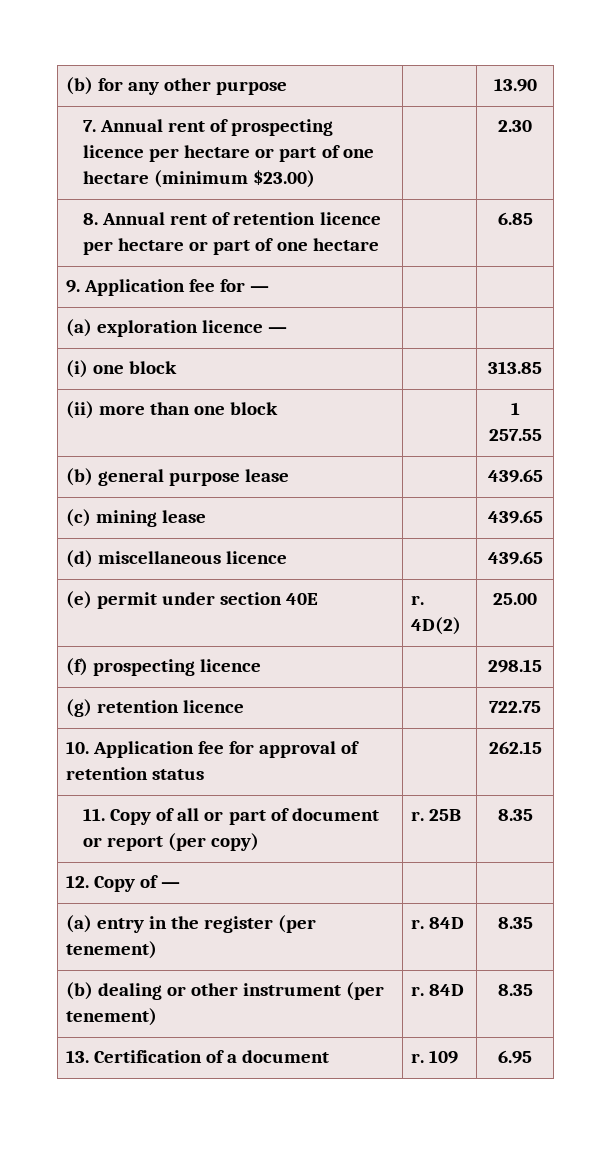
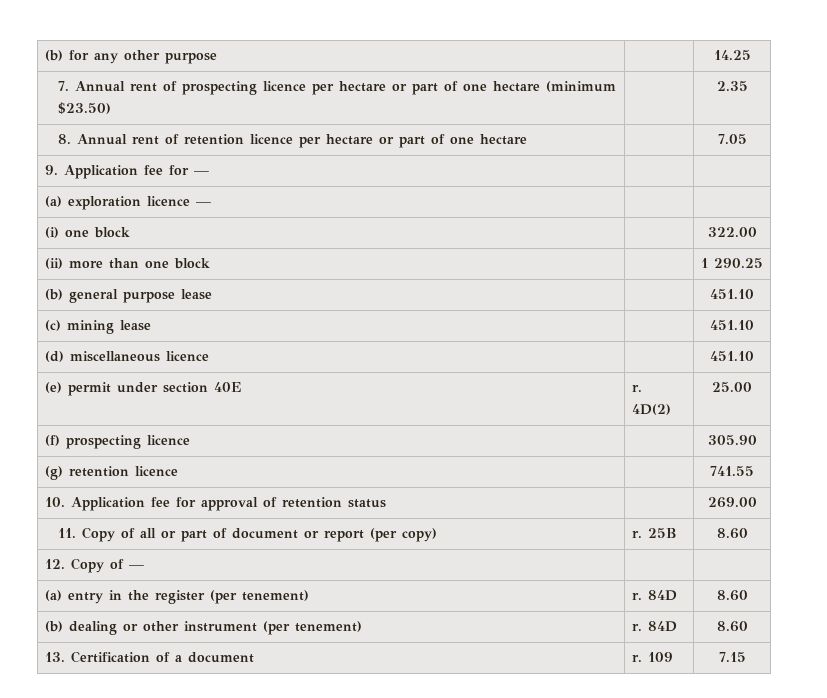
[493,78,537,92] 13.90 -> [713,50,751,60] 14.25
[253,170,316,188] [498,120,532,132] $23.00) | | 2.30 -> [58,102,112,114] [716,81,748,91] $23.50) | | 2.35
[497,212,533,225] 6.85 -> [717,134,747,144] 7.05
[488,361,542,374] 313.85 -> [707,227,757,237] 322.00
[488,429,542,441] 257.55 -> [714,258,763,268] 290.25
[487,469,543,483] 439.65 -> [710,289,754,299] 451.10
[487,510,543,524] 439.65 -> [710,320,754,330] 451.10
[487,551,543,565] 439.65 -> [710,351,754,361] 451.10
[488,659,542,673] 298.15 -> [707,435,757,445] 305.90
[489,701,541,713] 722.75 -> [710,466,754,476] 741.55
[488,741,542,754] 262.15 -> [707,497,757,508] 269.00
[497,809,533,821] 8.35 -> [716,528,748,539] 8.60
[497,917,533,929] 8.35 -> [716,590,748,601] 8.60
[497,984,533,996] 8.35 -> [716,621,748,632] 8.60
[498,1050,532,1064] 6.95 -> [718,652,746,662] 7.15

